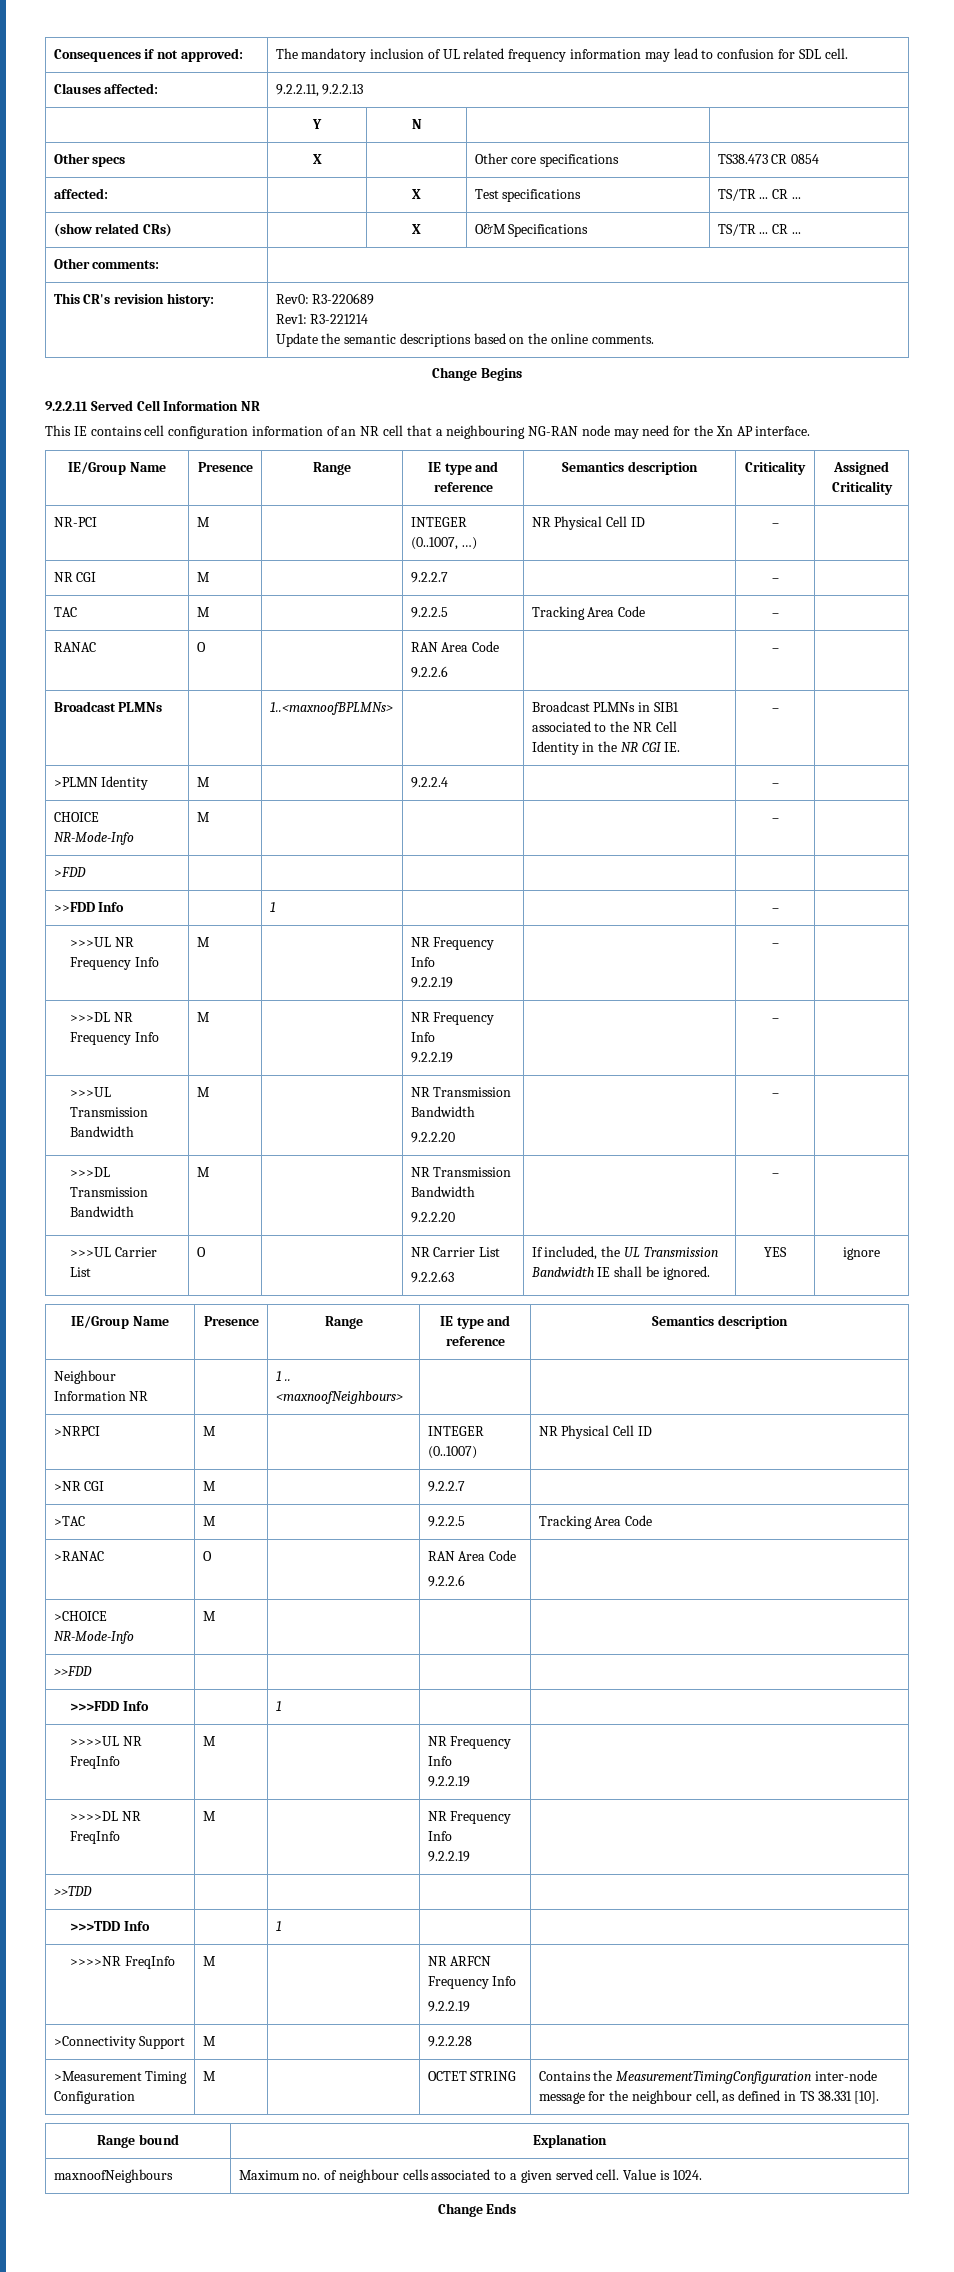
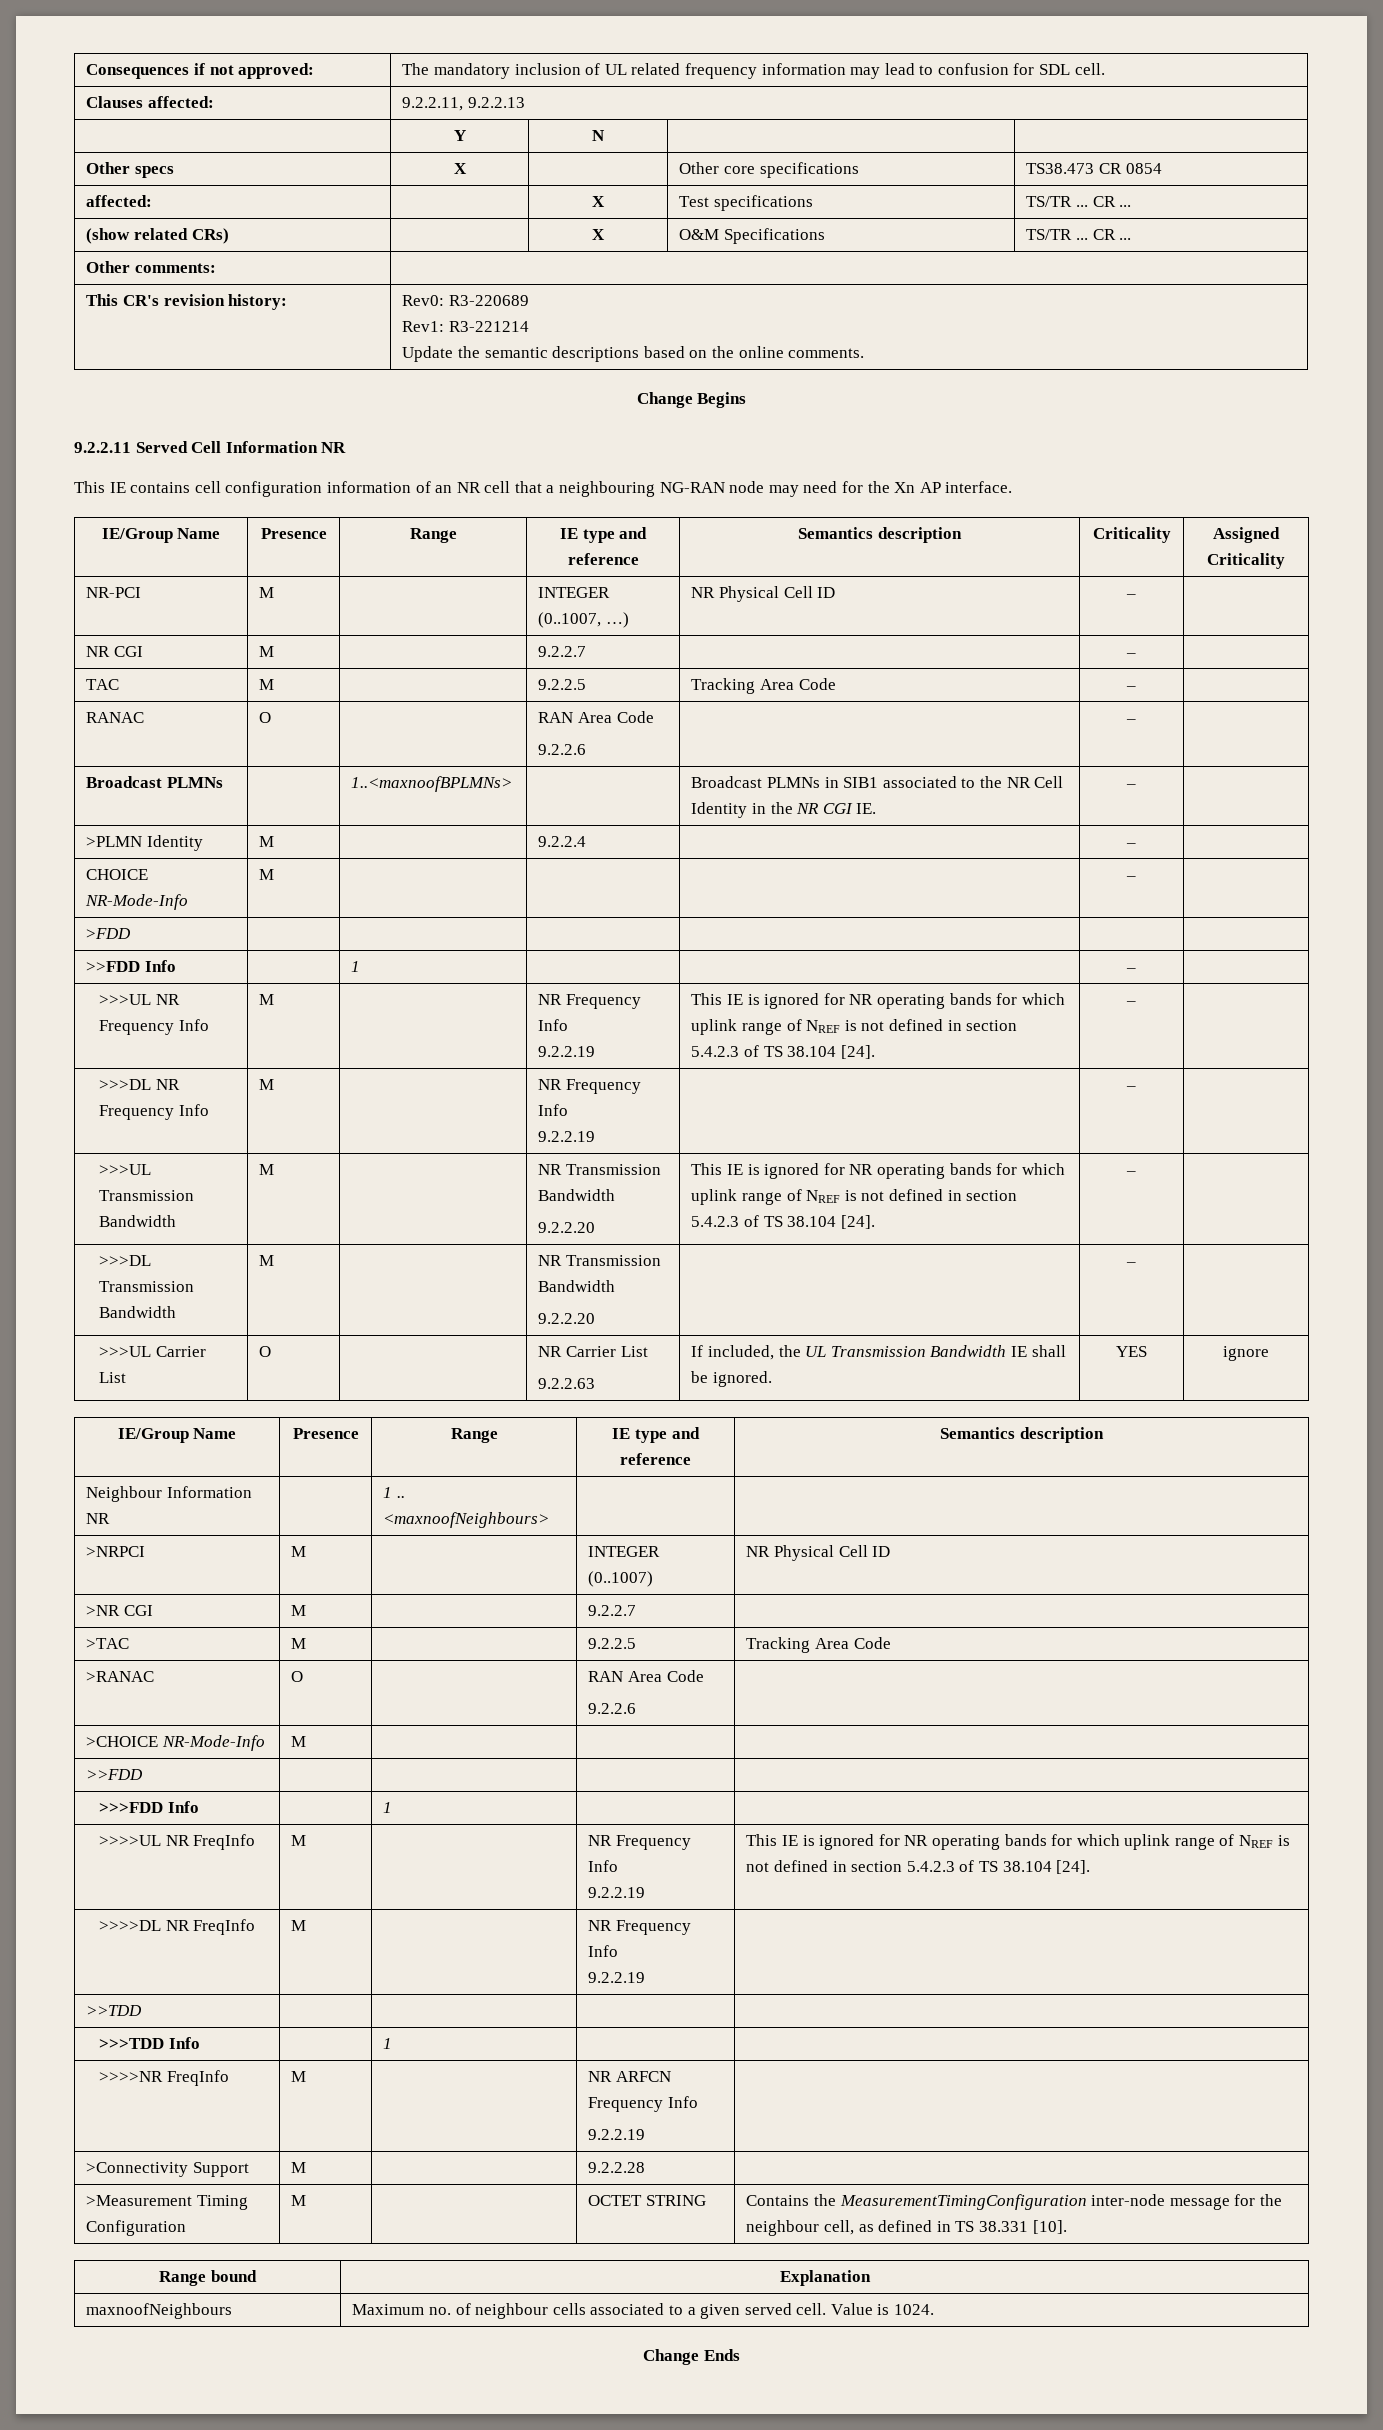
(453, 982) none -> [691,993,1065,1009] [691,1019,1018,1035] [691,1045,875,1059] This IE is ignored for NR operating bands for which uplink range of NREF is not defined in section 5.4.2.3 of TS 38.104 [24].
(455, 1137) none -> [691,1163,1065,1179] [691,1189,1018,1205] [691,1215,875,1229] This IE is ignored for NR operating bands for which uplink range of NREF is not defined in section 5.4.2.3 of TS 38.104 [24].
(470, 1781) none -> [746,1834,1290,1850] [746,1860,1091,1874] This IE is ignored for NR operating bands for which uplink range of NREF is not defined in section 5.4.2.3 of TS 38.104 [24].

